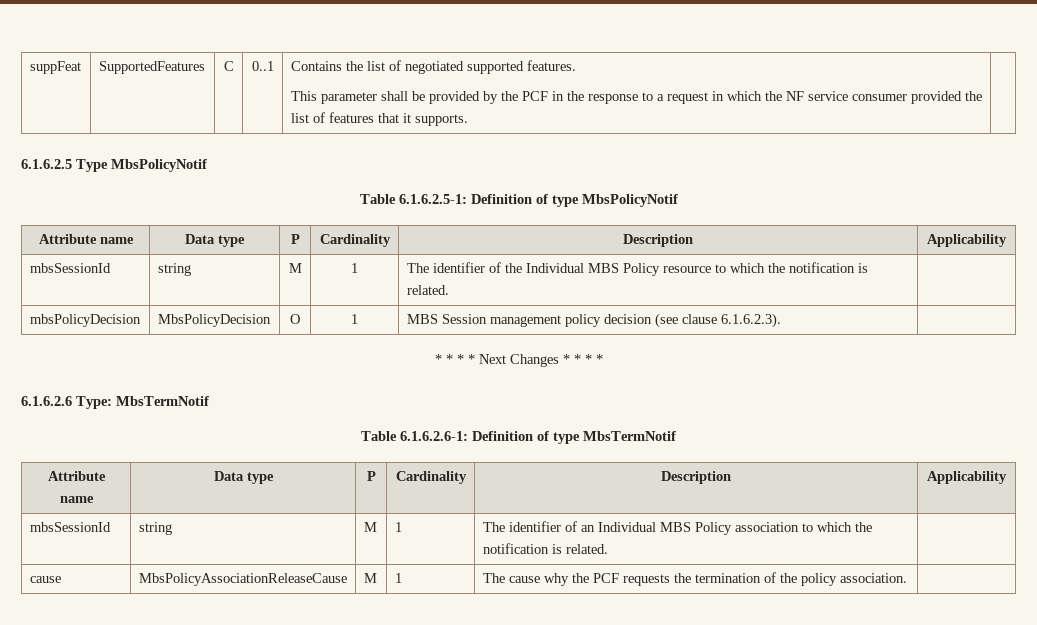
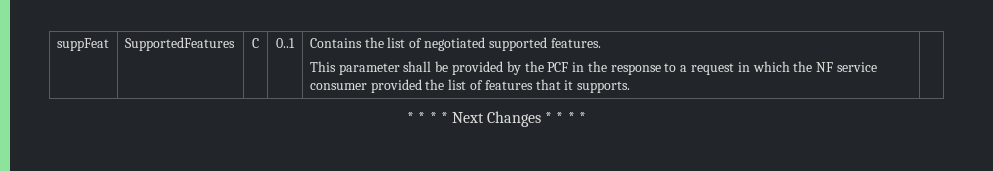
[21,159,207,172] [359,194,678,207] [38,234,134,244] [185,234,246,247] [290,234,300,244] [319,234,391,247] [623,234,693,247] [927,234,1007,247] [29,263,111,273] [157,263,191,276] [288,263,302,273] [351,263,358,273] [406,262,868,276] [406,285,449,295] [29,314,141,327] [157,314,271,327] [290,314,300,324] [351,314,358,324] [406,313,781,328] // 6.1.6.2.5 Type MbsPolicyNotif // Table 6.1.6.2.5-1: Definition of type MbsPolicyNotif // Attribute name | Data type | P | Cardinality | Description | Applicability // mbsSessionId | string | M | 1 | The identifier of the Individual MBS Policy resource to which the notification is related. | // mbsPolicyDecision | MbsPolicyDecision | O | 1 | MBS Session management policy decision (see clause 6.1.6.2.3). | -> (631, 87) none
[21,396,209,409] [361,431,676,444] [47,471,106,481] [59,496,94,503] [213,471,274,484] [366,471,376,481] [395,471,467,484] [661,471,731,484] [927,471,1007,484] [29,522,111,532] [138,522,172,535] [363,522,377,532] [394,522,402,532] [482,521,872,535] [482,543,608,554] [29,576,61,583] [138,573,347,586] [363,573,377,583] [394,573,402,583] [482,572,907,586] // 6.1.6.2.6 Type: MbsTermNotif // Table 6.1.6.2.6-1: Definition of type MbsTermNotif // Attribute name | Data type | P | Cardinality | Description | Applicability // mbsSessionId | string | M | 1 | The identifier of an Individual MBS Policy association to which the notification is related. | // cause | MbsPolicyAssociationReleaseCause | M | 1 | The cause why the PCF requests the termination of the policy association. | -> (586, 117) none

